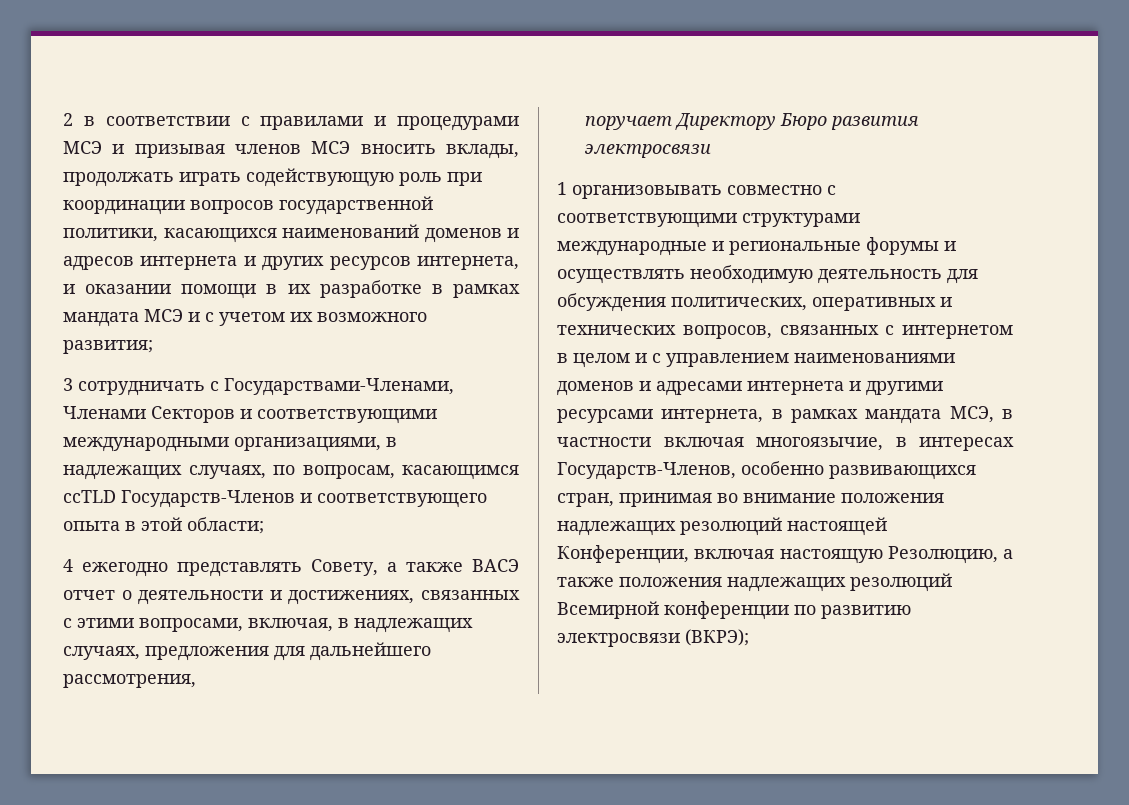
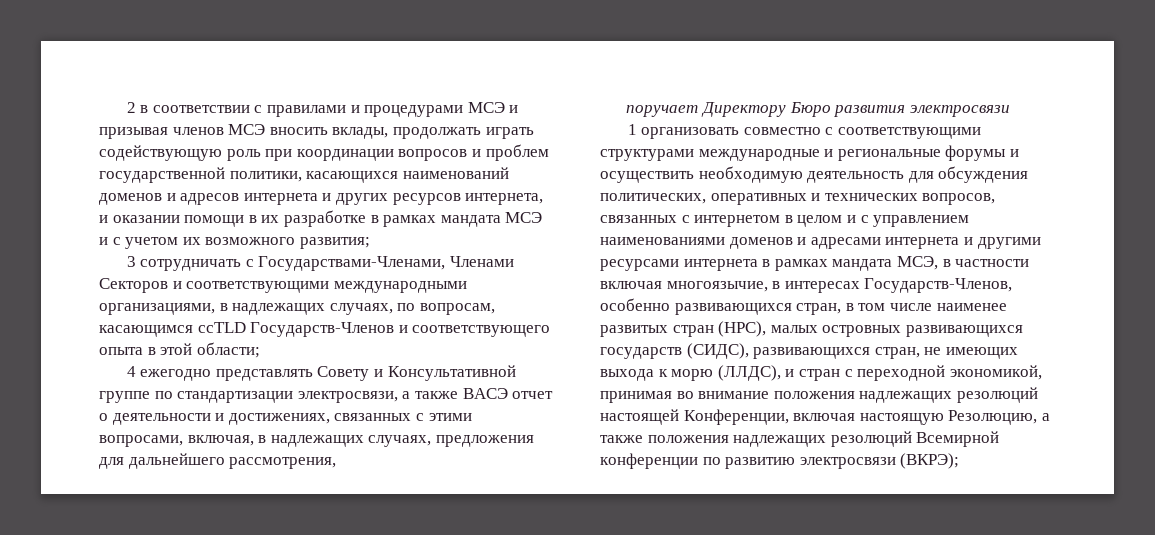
(274, 207) none -> [471,144,549,161] и проблем
[311,559,378,576] Совету, -> [317,365,516,381] [99,391,398,403] Совету и Консультативной группе по стандартизации электросвязи,
[572,185,722,199] организовывать -> [641,127,740,139] организовать
[557,269,685,284] осуществлять -> [600,171,694,183] осуществить
[661,409,764,423] интернета, -> [683,259,758,271] интернета
(614, 500) none -> [845,303,1007,311] [600,321,1023,337] [600,343,1018,359] [600,365,1042,381] в том числе наименее развитых стран (НРС), малых островных развивающихся государств (СИДС), развивающихся стран, не имеющих выхода к морю (ЛЛДС), и стран с переходной экономикой,

